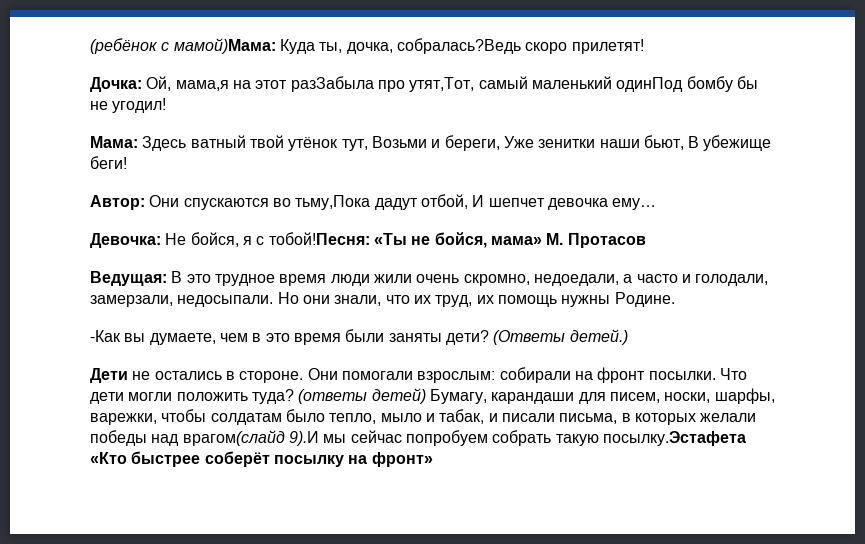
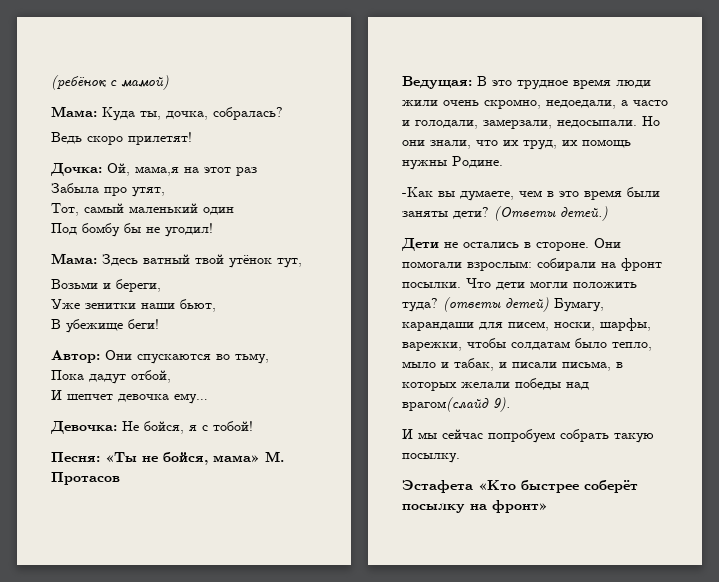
[173,38,276,54] мамой)Мама: -> [121,75,169,90] [51,106,97,117] мамой) // Мама:
[396,38,521,54] собралась?Ведь -> [213,107,283,120] [51,132,82,144] собралась? // Ведь
[290,76,684,92] разЗабыла про утят,Тот, самый маленький одинПод -> [236,167,257,176] [51,183,165,197] [51,203,234,216] [51,223,77,235] раз // Забыла про утят, // Тот, самый маленький один // Под
(368, 145) none -> (302, 263) //
(500, 143) none -> (161, 285) //
(684, 142) none -> (216, 305) //
[295,195,371,210] тьму,Пока -> [235,353,269,364] [51,370,84,380] тьму, // Пока
(468, 201) none -> (171, 376) //
[268,232,370,245] тобой!Песня: -> [213,421,253,431] [51,452,100,462] тобой! // Песня:
[288,431,319,446] 9).И -> [493,397,510,412] [402,429,413,440] 9). // И
[602,431,746,446] посылку.Эстафета -> [402,453,460,463] [402,480,473,493] посылку. // Эстафета

